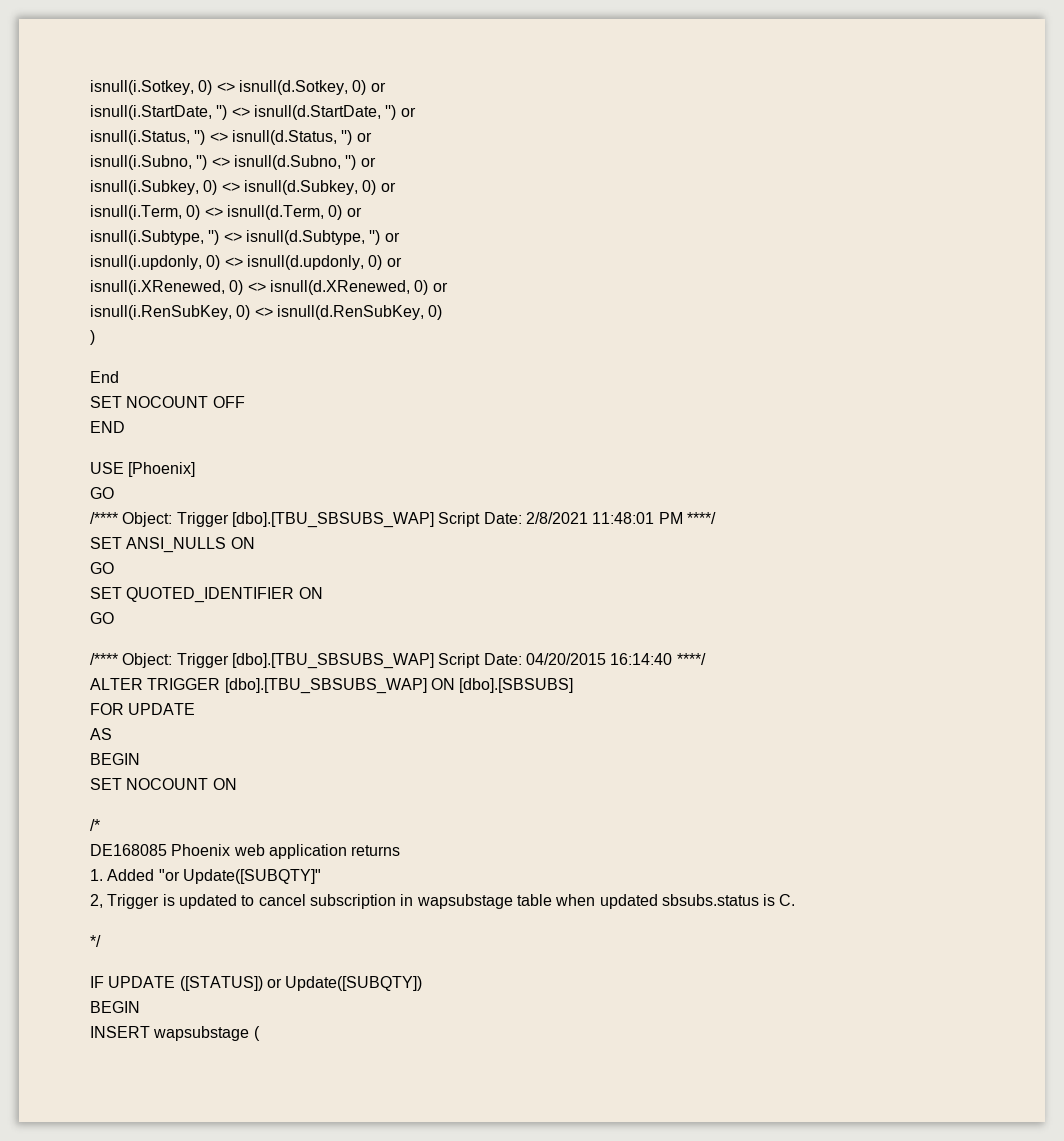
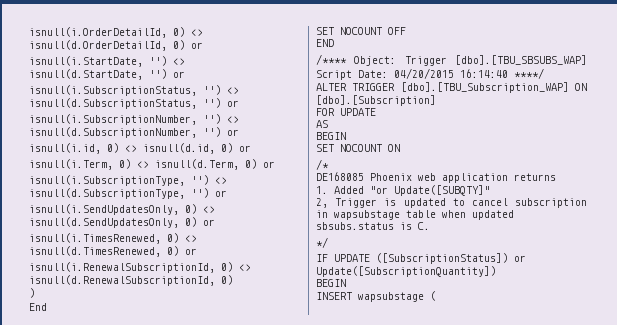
[90,80,348,95] isnull(i.Sotkey, 0) <> isnull(d.Sotkey, -> [29,27,203,38] [29,40,167,51] isnull(i.OrderDetailId, 0) <> isnull(d.OrderDetailId,
[90,130,372,145] [90,155,376,170] [90,180,358,195] isnull(i.Status, '') <> isnull(d.Status, '') or // isnull(i.Subno, '') <> isnull(d.Subno, '') or // isnull(i.Subkey, 0) <> isnull(d.Subkey, -> [29,85,239,96] [29,98,239,109] [29,114,239,125] [29,127,239,138] [29,143,215,154] isnull(i.SubscriptionStatus, '') <> isnull(d.SubscriptionStatus, '') or // isnull(i.SubscriptionNumber, '') <> isnull(d.SubscriptionNumber, '') or // isnull(i.id, 0) <> isnull(d.id,
[90,230,400,245] [90,255,402,270] [90,280,448,295] [90,305,424,320] isnull(i.Subtype, '') <> isnull(d.Subtype, '') or // isnull(i.updonly, 0) <> isnull(d.updonly, 0) or // isnull(i.XRenewed, 0) <> isnull(d.XRenewed, 0) or // isnull(i.RenSubKey, 0) <> isnull(d.RenSubKey, -> [29,175,227,186] [29,188,227,199] [29,204,215,215] [29,217,215,228] [29,233,197,244] [29,246,197,257] [29,262,251,273] [29,275,215,286] isnull(i.SubscriptionType, '') <> isnull(d.SubscriptionType, '') or // isnull(i.SendUpdatesOnly, 0) <> isnull(d.SendUpdatesOnly, 0) or // isnull(i.TimesRenewed, 0) <> isnull(d.TimesRenewed, 0) or // isnull(i.RenewalSubscriptionId, 0) <> isnull(d.RenewalSubscriptionId,
[90,462,196,477] [90,487,114,499] [90,512,716,528] [90,537,255,553] [90,562,114,574] [90,587,323,603] [90,612,114,624] // USE [Phoenix] // GO // /**** Object: Trigger [dbo].[TBU_SBSUBS_WAP] Script Date: 2/8/2021 11:48:01 PM ****/ // SET ANSI_NULLS ON // GO // SET QUOTED_IDENTIFIER ON // GO -> (334, 43) none
[224,678,574,694] [dbo].[TBU_SBSUBS_WAP] ON [dbo].[SBSUBS] -> [400,82,587,93] [316,95,436,106] [dbo].[TBU_Subscription_WAP] ON [dbo].[Subscription]
[179,976,423,991] ([STATUS]) or Update([SUBQTY]) -> [376,253,526,264] [316,266,496,277] ([SubscriptionStatus]) or Update([SubscriptionQuantity])

